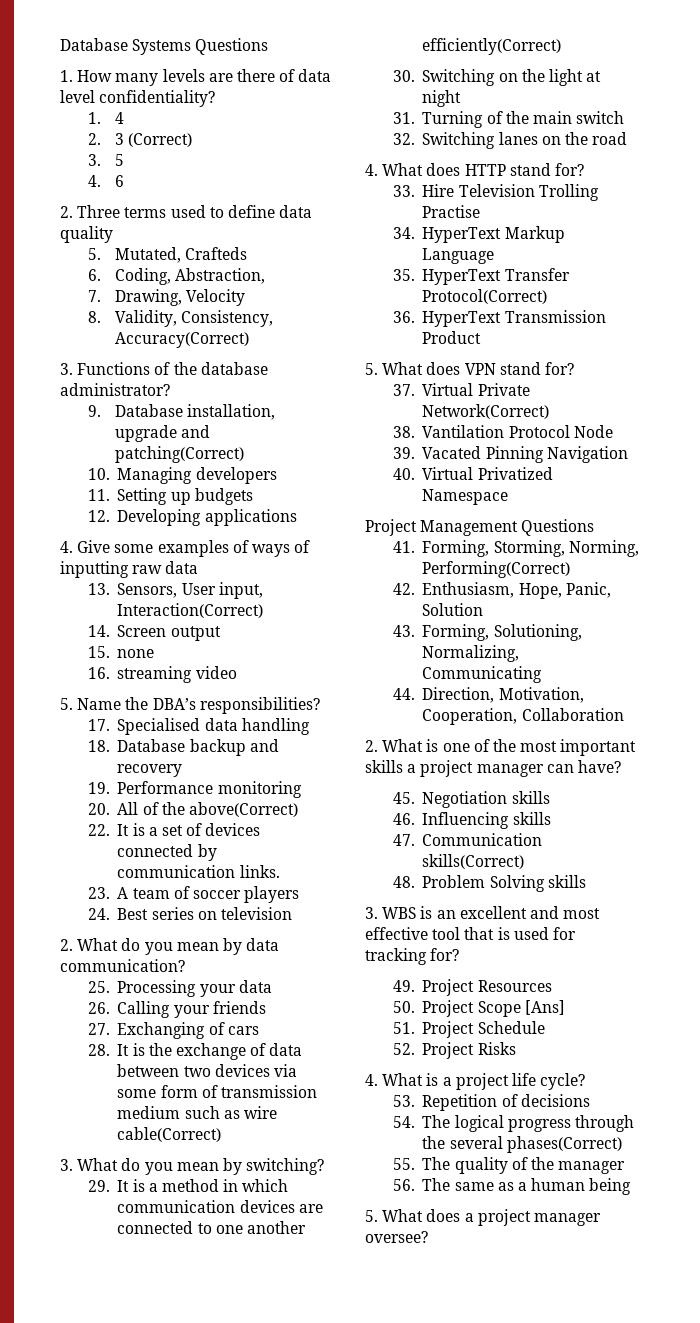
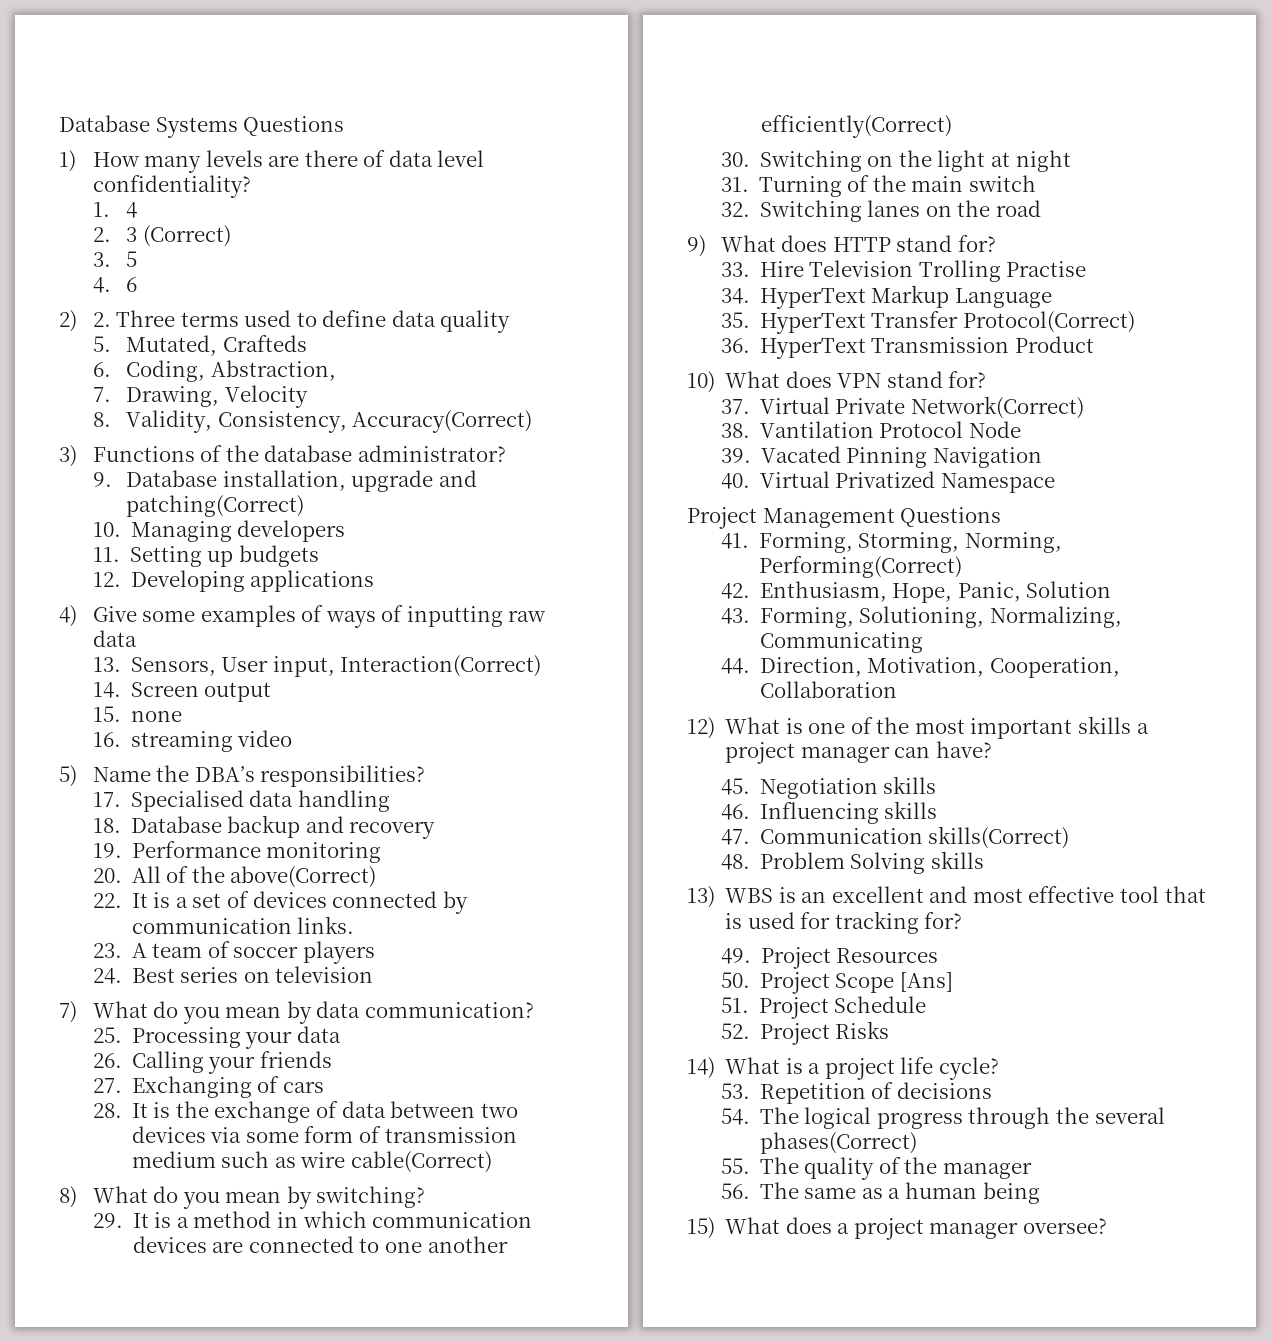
[60,70,73,82] 1. -> [59,150,76,172] 1)
(125, 181) none -> [59,310,77,332] 2)
[60,363,73,375] 3. -> [59,445,77,467] 3)
[60,541,73,553] 4. -> [59,605,77,627] 4)
[60,698,73,710] 5. -> [59,765,77,787] 5)
[60,939,73,951] 2. -> [59,1001,77,1023] 7)
[60,1159,73,1171] 3. -> [59,1186,77,1208] 8)
[365,164,378,176] 4. -> [687,235,706,257] 9)
[365,363,378,375] 5. -> [687,371,715,393] 10)
[365,740,378,752] 2. -> [687,717,715,739] 12)
[365,907,378,919] 3. -> [687,886,715,908] 13)
[365,1074,378,1086] 4. -> [687,1057,715,1079] 14)
[365,1210,378,1222] 5. -> [687,1217,715,1239] 15)

